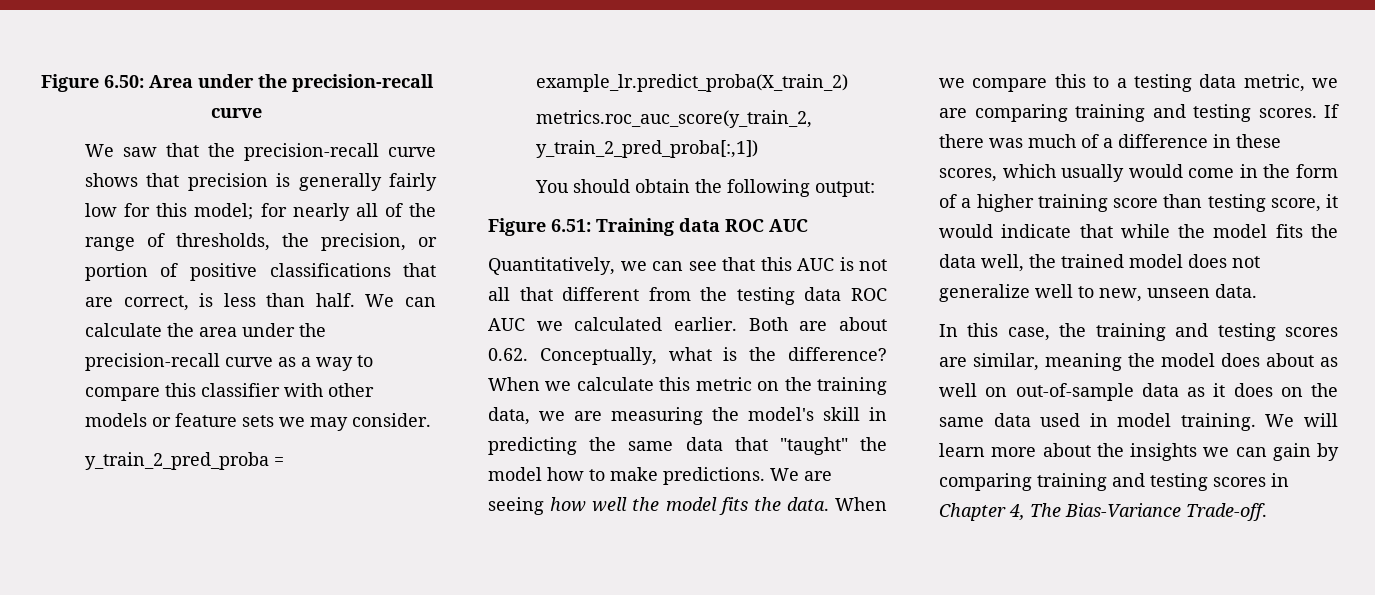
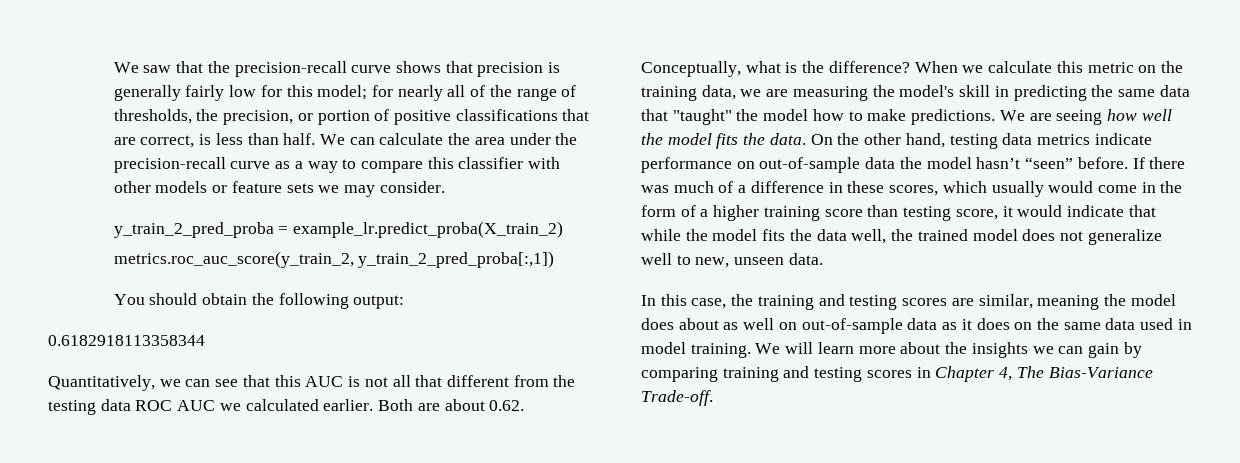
[40,74,434,92] [211,108,262,118] Figure 6.50: Area under the precision-recall curve // -> (113, 67) none
[488,218,808,236] Figure 6.51: Training data ROC AUC -> [48,335,205,346] 0.6182918113358344
[835,497,887,511] [939,74,1338,92] [939,104,1317,122] When we compare this to a testing data metric, we are comparing training and testing scores. -> [810,133,1152,149] [641,157,1128,173] On the other hand, testing data metrics indicate performance on out-of-sample data the model hasn’t “seen” before.

